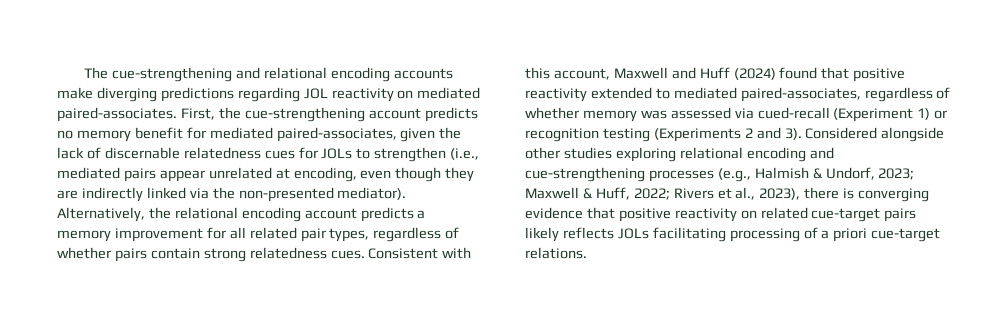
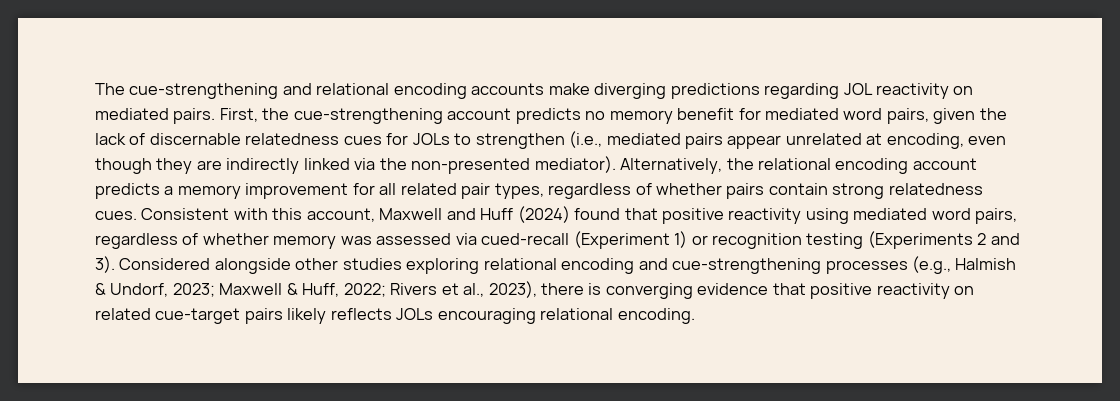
[57,107,177,122] paired-associates. -> [173,108,216,124] pairs.
[276,127,397,142] paired-associates, -> [843,108,929,124] word pairs,
[590,87,861,102] extended to mediated paired-associates, -> [805,208,1018,224] using mediated word pairs,
[652,227,941,242] [525,247,587,259] facilitating processing of a priori cue-target relations. -> [437,308,695,324] encouraging relational encoding.

